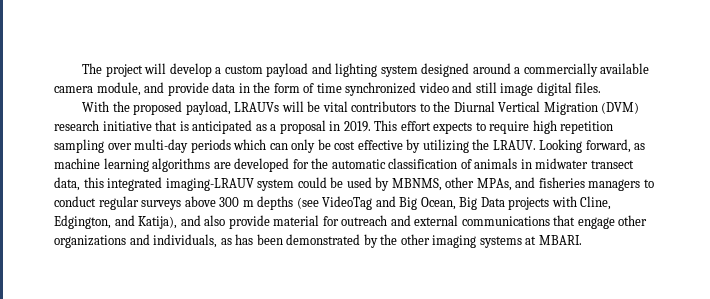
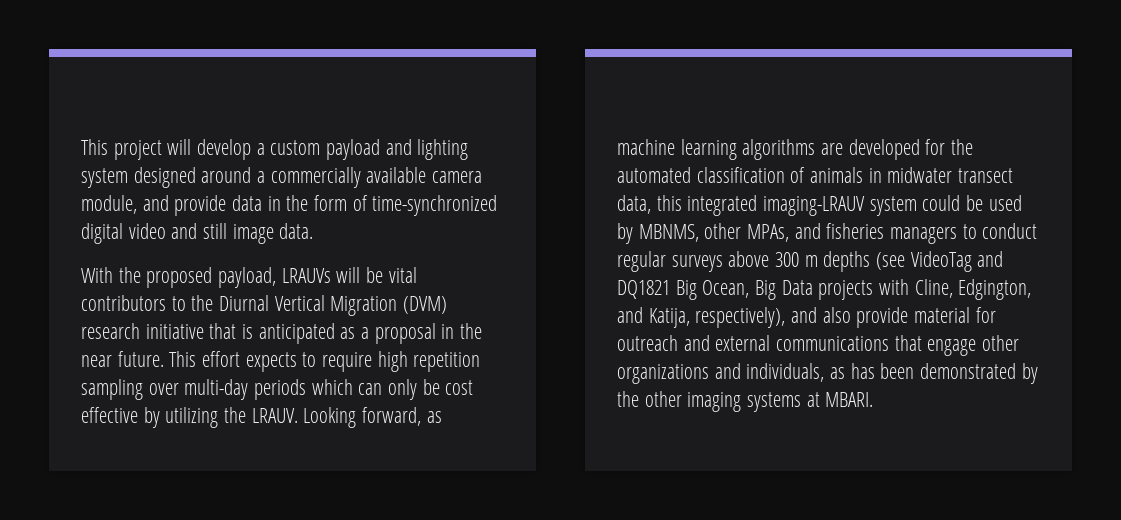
[82,63,103,74] The -> [81,139,108,155] This
[316,82,417,96] time synchronized -> [372,195,498,216] [81,223,123,244] time-synchronized digital
[536,82,602,96] digital files. -> [279,223,314,239] data.
[343,121,371,132] 2019. -> [460,323,483,339] [81,351,164,367] the near future.
[331,159,386,169] automatic -> [617,167,691,183] automated
(396, 201) none -> [617,280,670,299] DQ1821
[138,216,178,229] Katija), -> [648,307,786,328] Katija, respectively),

